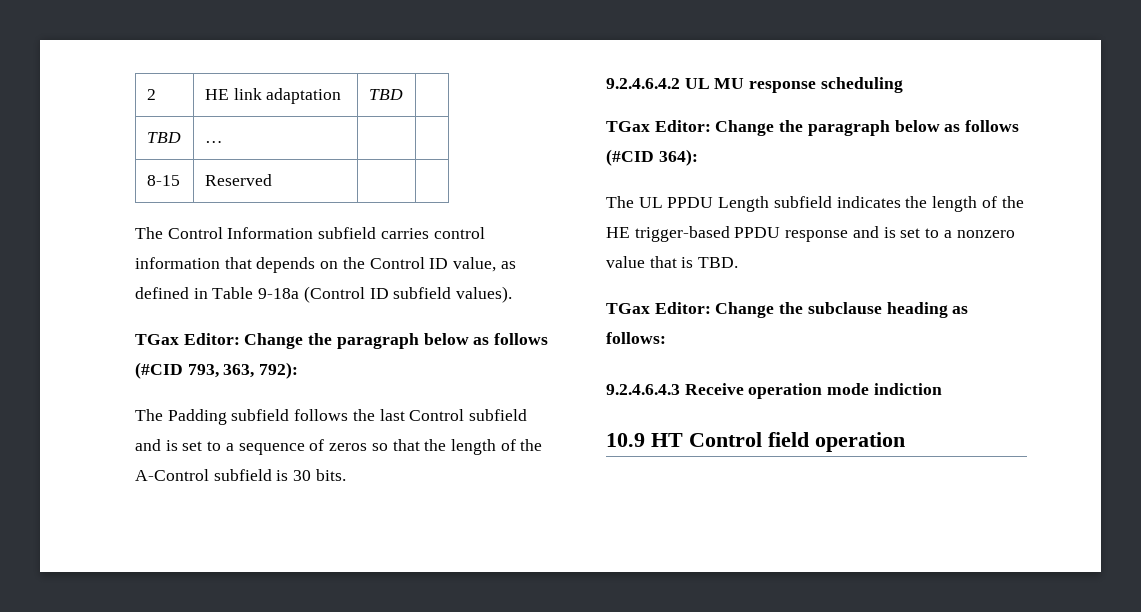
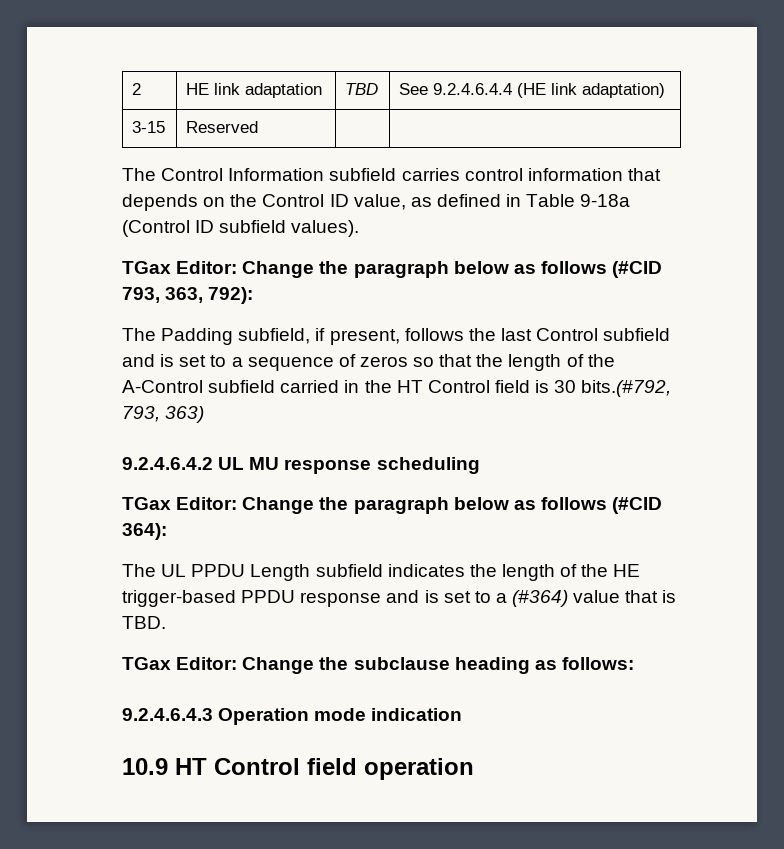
[146,132,181,143] [204,141,223,143] [146,175,180,186] // TBD | … | | // 8-15 -> [399,83,666,98] [132,121,166,133] See 9.2.4.6.4.4 (HE link adaptation) // 3-15
[231,409,290,421] subfield -> [238,328,400,345] subfield, if present,
[276,469,346,481] is 30 bits. -> [280,380,672,397] [122,406,205,423] carried in the HT Control field is 30 bits.(#792, 793, 363)
[956,230,1015,238] nonzero -> [512,590,569,607] (#364)
[684,383,942,399] Receive operation mode indiction -> [218,708,463,725] Operation mode indication

